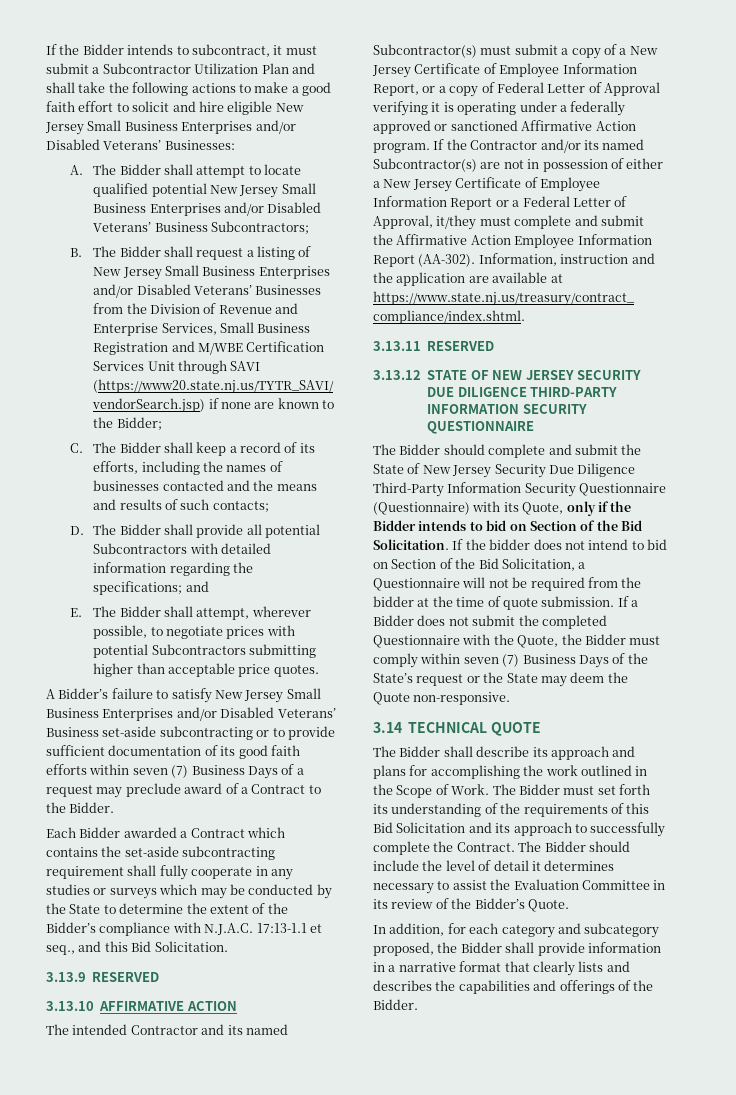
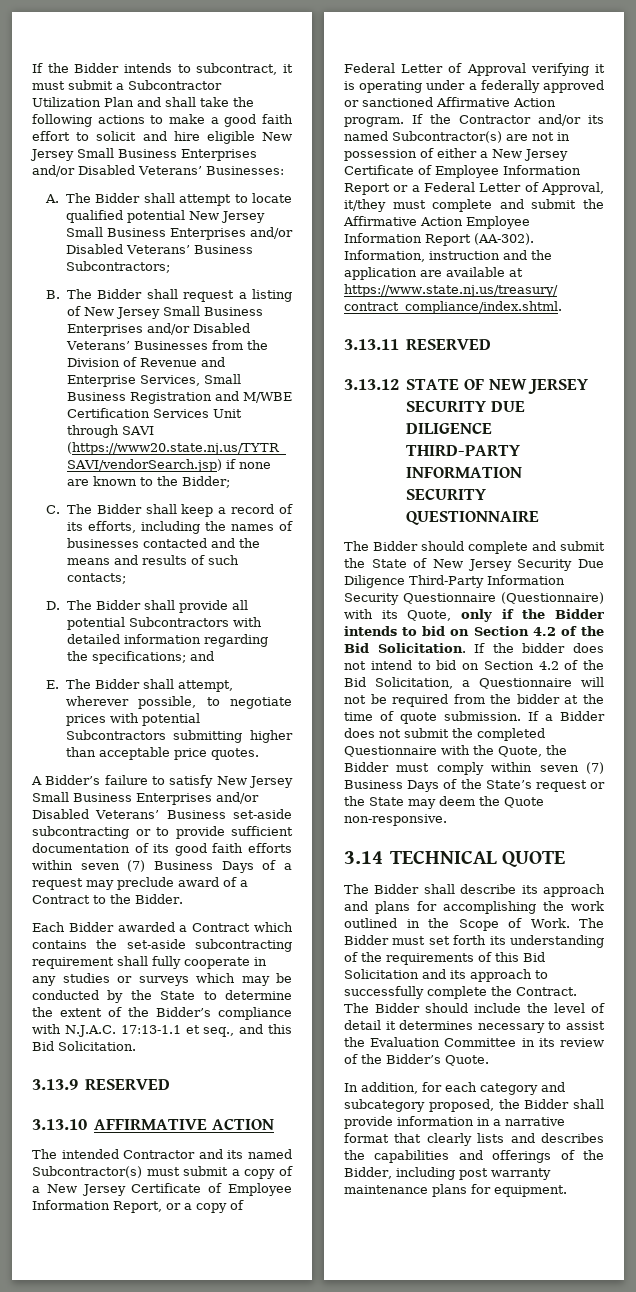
(577, 526) none -> [532,627,556,636] 4.2
(437, 564) none -> [538,661,559,670] 4.2
[373,999,418,1010] Bidder. -> [344,1167,551,1180] [344,1184,567,1197] Bidder, including post warranty maintenance plans for equipment.

